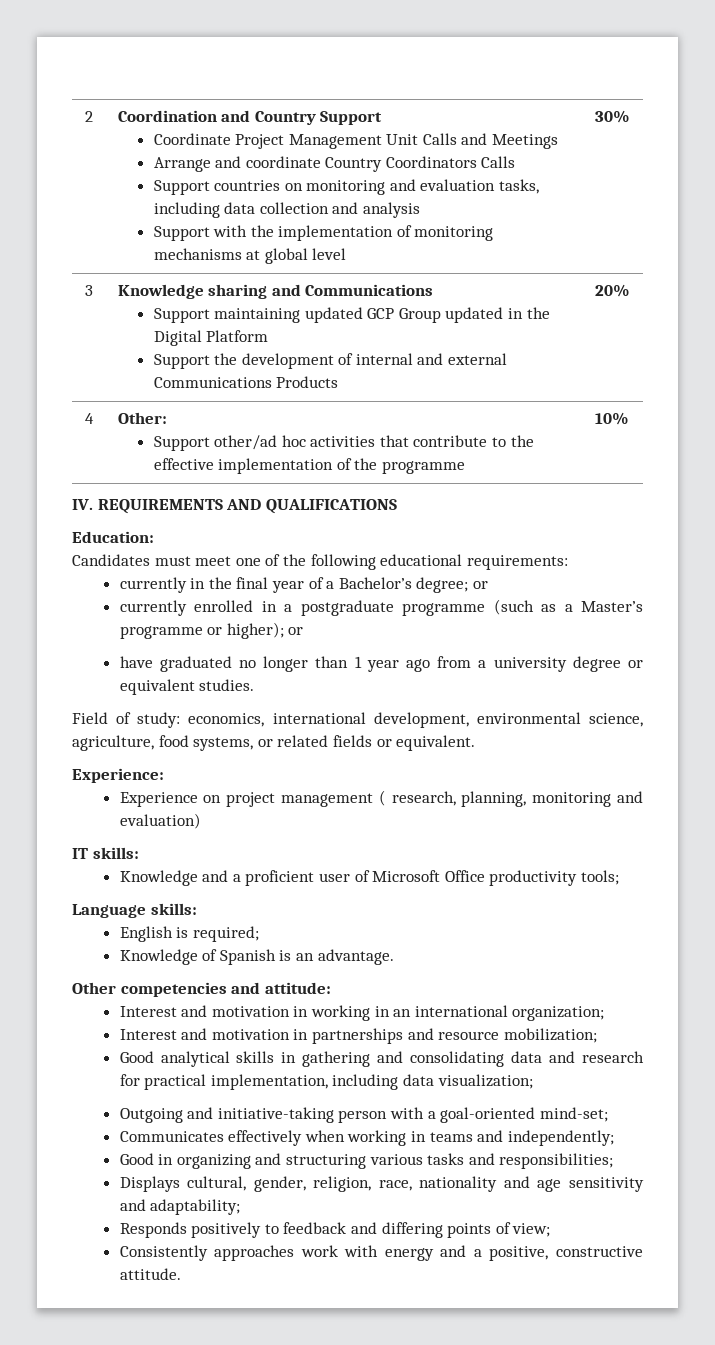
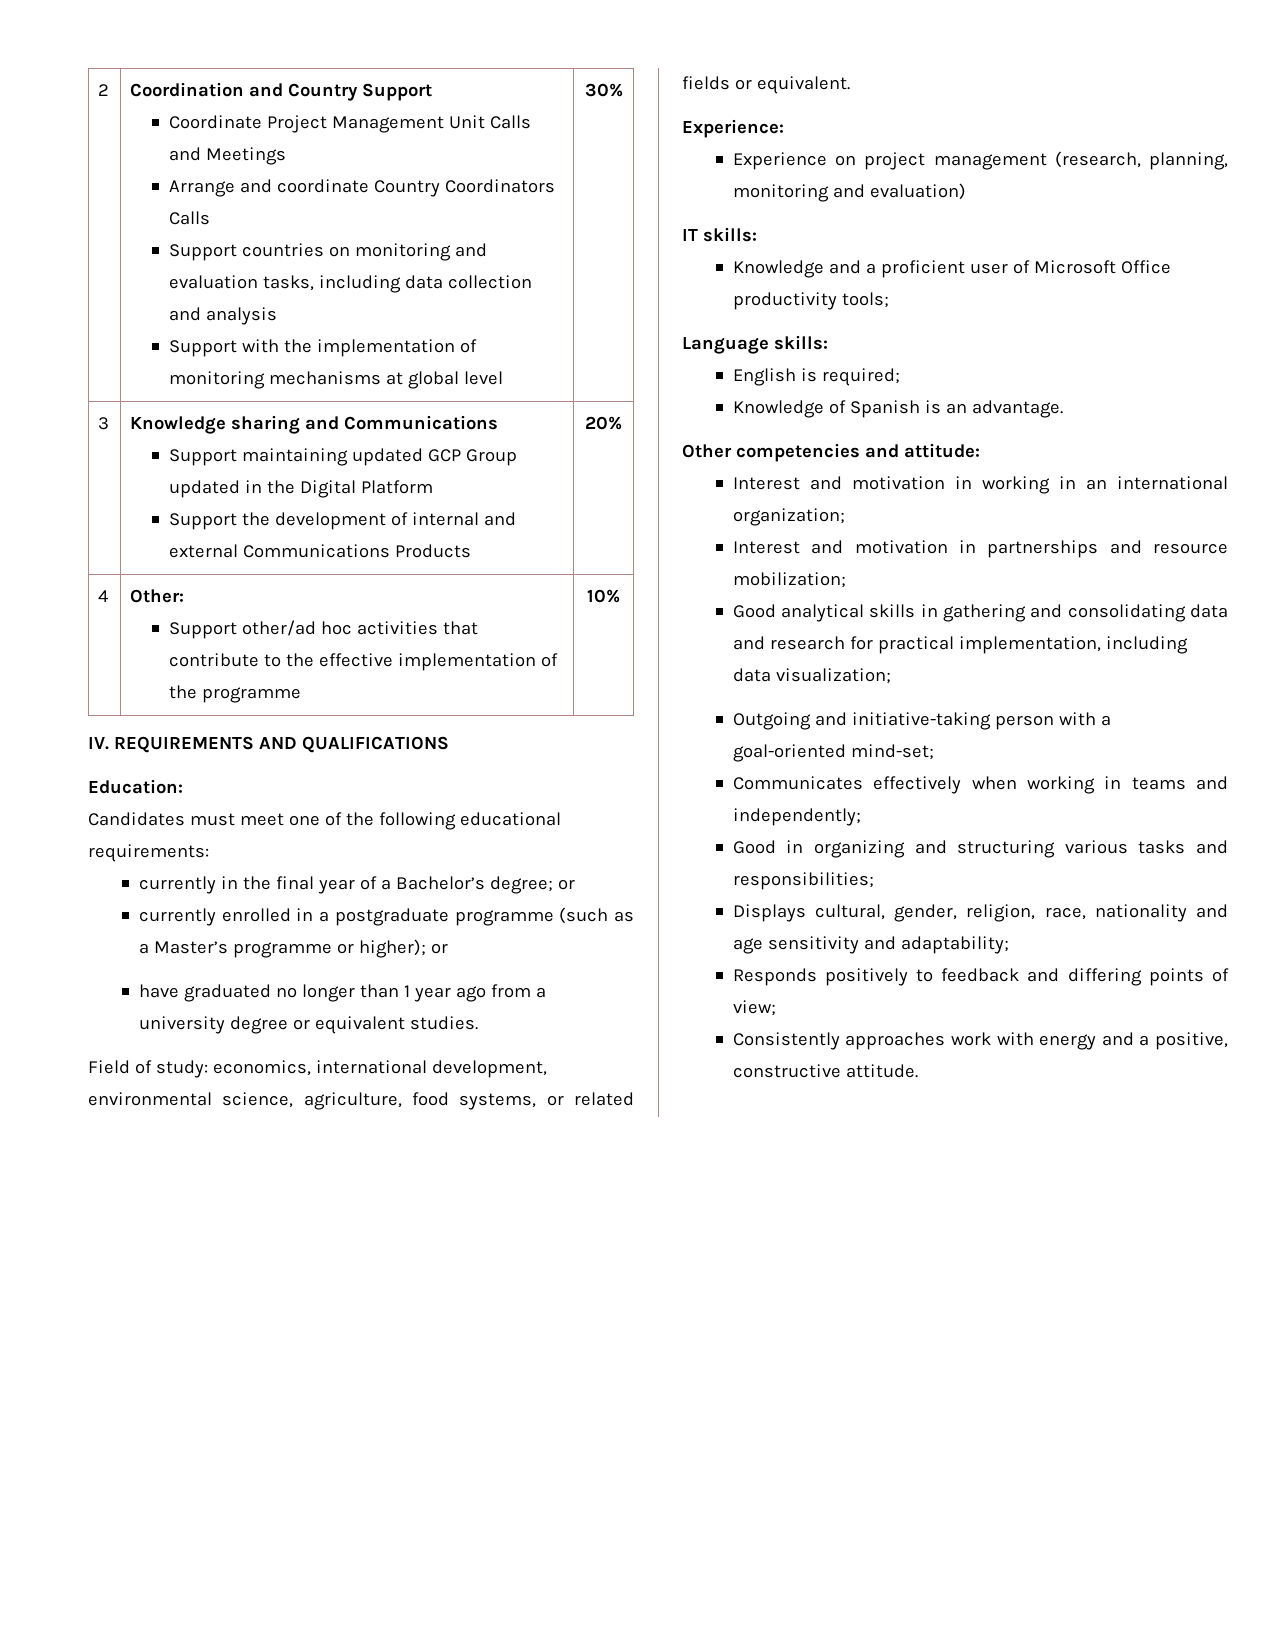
[378,790,456,806] ( research, -> [1054,151,1141,168] (research,

